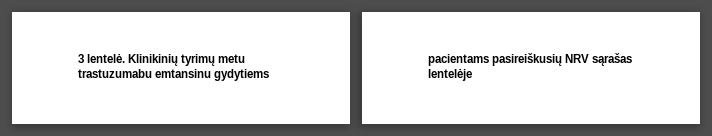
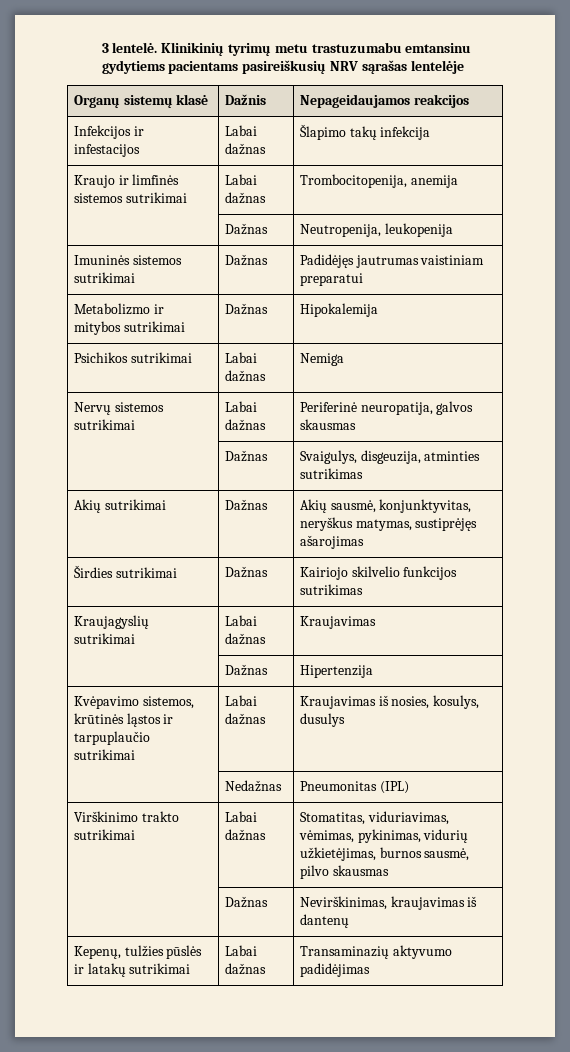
(472, 74) none -> [73,94,209,108] [224,94,266,105] [299,94,469,108] [73,125,144,139] [73,144,140,157] [224,125,257,136] [224,143,266,155] [299,124,431,140] [73,174,180,188] [73,192,187,203] [224,174,257,185] [224,192,266,204] [299,174,458,188] [224,223,268,235] [299,223,453,237] [73,255,182,265] [73,272,135,283] [224,254,268,266] [299,254,485,268] [299,273,363,286] [73,303,164,315] [73,321,185,335] [224,303,268,315] [299,303,378,317] [73,352,192,363] [224,352,257,363] [224,370,266,382] [299,353,344,366] [73,402,164,415] [73,419,135,430] [224,401,257,412] [224,419,266,431] [299,401,474,415] [299,419,356,430] [224,450,268,462] [299,450,481,464] [299,468,363,479] [73,499,166,513] [224,499,268,511] [299,499,472,513] [299,517,478,531] [299,535,364,549] [73,565,177,578] [224,566,268,578] [299,566,458,580] [299,584,363,595] [73,615,149,629] [73,633,135,644] [224,615,257,626] [224,633,266,645] [299,616,376,629] [224,664,268,676] [299,665,373,678] [73,696,194,709] [73,713,174,727] [73,731,150,745] [73,749,135,760] [224,695,257,706] [224,713,266,725] [299,695,480,709] [299,713,345,727] [224,780,282,792] [299,781,409,794] [73,811,179,822] [73,829,135,840] [224,811,257,822] [224,829,266,841] [299,811,449,825] [298,829,469,843] [299,847,470,861] [299,865,389,879] [224,896,268,908] [299,896,478,910] [299,914,349,928] [73,945,203,959] [73,963,191,977] [224,945,257,956] [224,963,266,975] [299,945,452,959] [299,963,370,977] // Organų sistemų klasė | Dažnis | Nepageidaujamos reakcijos // Infekcijos ir infestacijos | Labai dažnas | Šlapimo takų infekcija // Kraujo ir limfinės sistemos sutrikimai | Labai dažnas | Trombocitopenija, anemija // | Dažnas | Neutropenija, leukopenija // Imuninės sistemos sutrikimai | Dažnas | Padidėjęs jautrumas vaistiniam preparatui // Metabolizmo ir mitybos sutrikimai | Dažnas | Hipokalemija // Psichikos sutrikimai | Labai dažnas | Nemiga // Nervų sistemos sutrikimai | Labai dažnas | Periferinė neuropatija, galvos skausmas // | Dažnas | Svaigulys, disgeuzija, atminties sutrikimas // Akių sutrikimai | Dažnas | Akių sausmė, konjunktyvitas, neryškus matymas, sustiprėjęs ašarojimas // Širdies sutrikimai | Dažnas | Kairiojo skilvelio funkcijos sutrikimas // Kraujagyslių sutrikimai | Labai dažnas | Kraujavimas // | Dažnas | Hipertenzija // Kvėpavimo sistemos, krūtinės ląstos ir tarpuplaučio sutrikimai | Labai dažnas | Kraujavimas iš nosies, kosulys, dusulys // | Nedažnas | Pneumonitas (IPL) // Virškinimo trakto sutrikimai | Labai dažnas | Stomatitas, viduriavimas, vėmimas, pykinimas, vidurių užkietėjimas, burnos sausmė, pilvo skausmas // | Dažnas | Nevirškinimas, kraujavimas iš dantenų // Kepenų, tulžies pūslės ir latakų sutrikimai | Labai dažnas | Transaminazių aktyvumo padidėjimas

